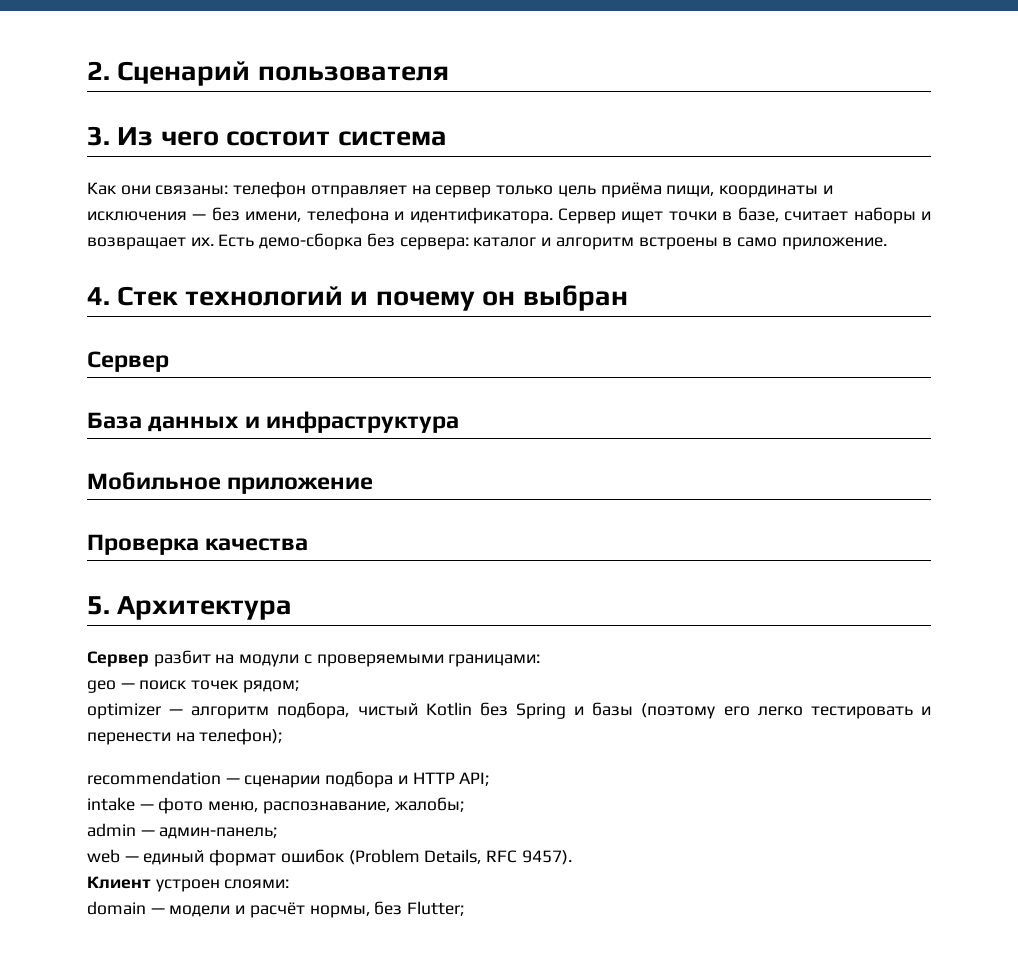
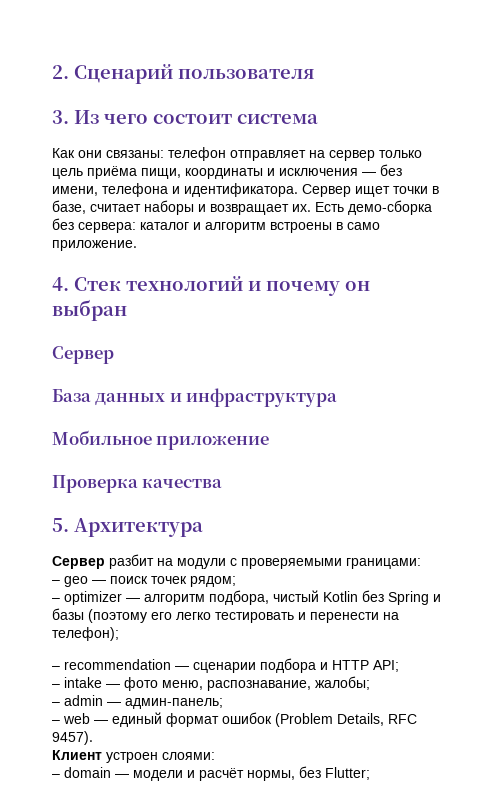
(541, 660) none -> [52,580,60,584] –
(299, 686) none -> [52,598,60,602] –
(283, 736) none -> [52,666,60,670] –
(490, 779) none -> [52,684,60,688] –
(464, 804) none -> [52,702,60,706] –
(278, 833) none -> [52,720,60,724] –
(290, 884) none -> [52,774,60,778] –

